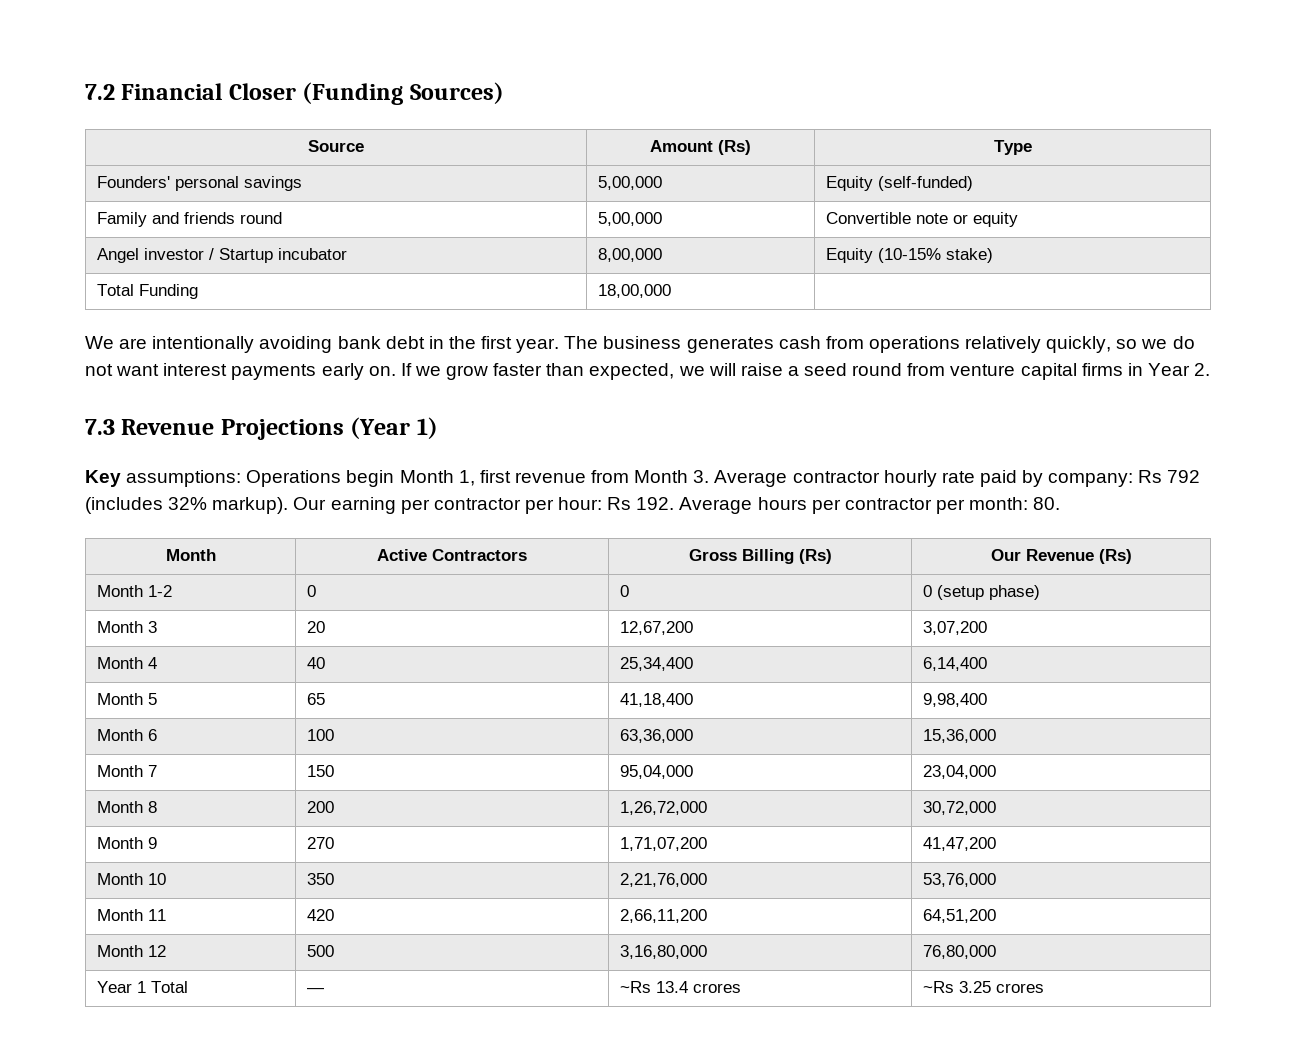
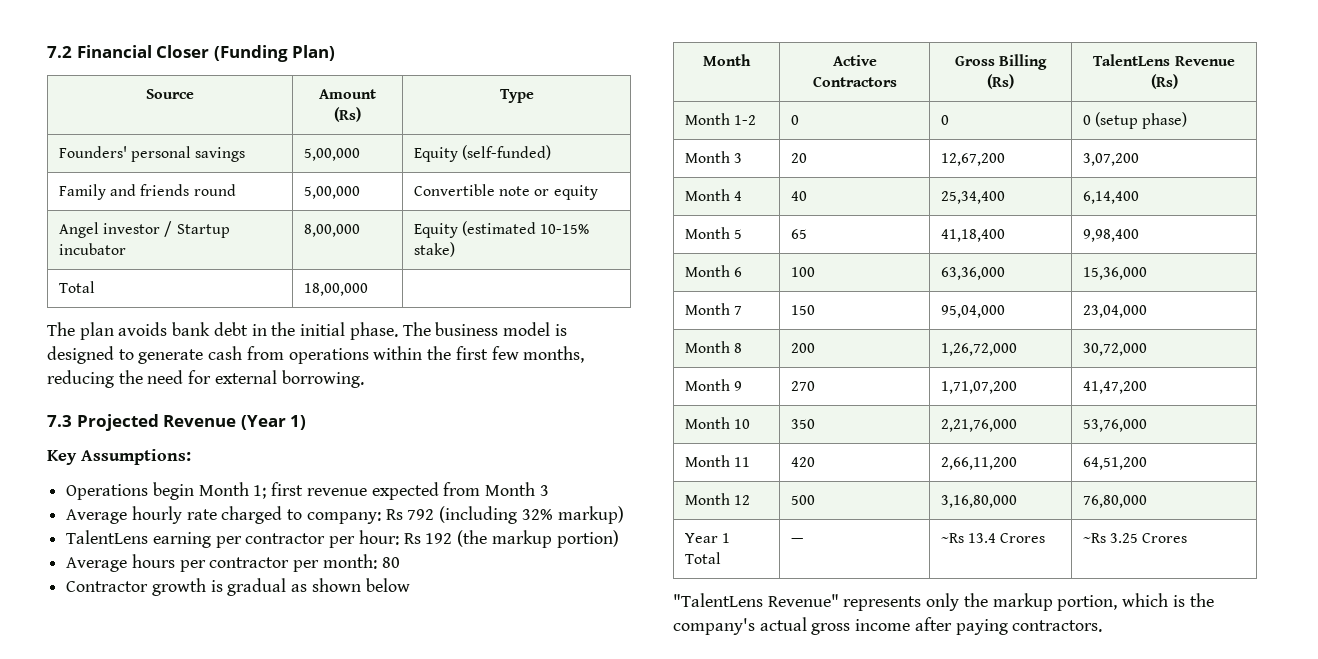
[409,82,504,104] Sources) -> [292,45,336,61] Plan)
[878,248,942,263] (10-15% -> [462,221,590,236] (estimated 10-15%
[139,284,199,299] Funding -> (95, 287) none
[85,336,1195,353] [85,363,1211,380] We are intentionally avoiding bank debt in the first year. The business generates cash from operations relatively quickly, so we do not want interest payments early on. If we grow faster than expected, we will raise a seed round from venture capital firms in Year 2. -> [47,322,567,340] [47,346,585,364] [47,370,364,388] The plan avoids bank debt in the initial phase. The business model is designed to generate cash from operations within the first few months, reducing the need for external borrowing.
[121,419,344,440] Revenue Projections -> [76,414,237,431] Projected Revenue
[126,470,242,487] assumptions: -> [80,449,191,465] Assumptions: //
[458,470,475,486] 1, -> [253,485,267,499] 1;
(586, 477) none -> [371,482,439,500] expected
[693,470,1201,487] [85,497,327,514] 3. Average contractor hourly rate paid by company: Rs 792 (includes 32% markup). Our -> [539,485,549,496] [66,506,624,524] [66,530,149,544] 3 // Average hourly rate charged to company: Rs 792 (including 32% markup) // TalentLens
[636,497,675,510] 192. -> [425,530,619,548] 192 (the markup portion) //
[1033,497,1061,510] 80. -> [381,557,400,568] [66,578,410,596] 80 // Contractor growth is gradual as shown below
[990,549,1021,561] Our -> [1093,54,1171,66] TalentLens
[693,983,742,993] crores -> [1000,533,1046,543] Crores
[996,983,1045,993] crores -> [1142,533,1188,543] [673,593,1214,611] [673,617,1103,635] Crores // "TalentLens Revenue" represents only the markup portion, which is the company's actual gross income after paying contractors.

